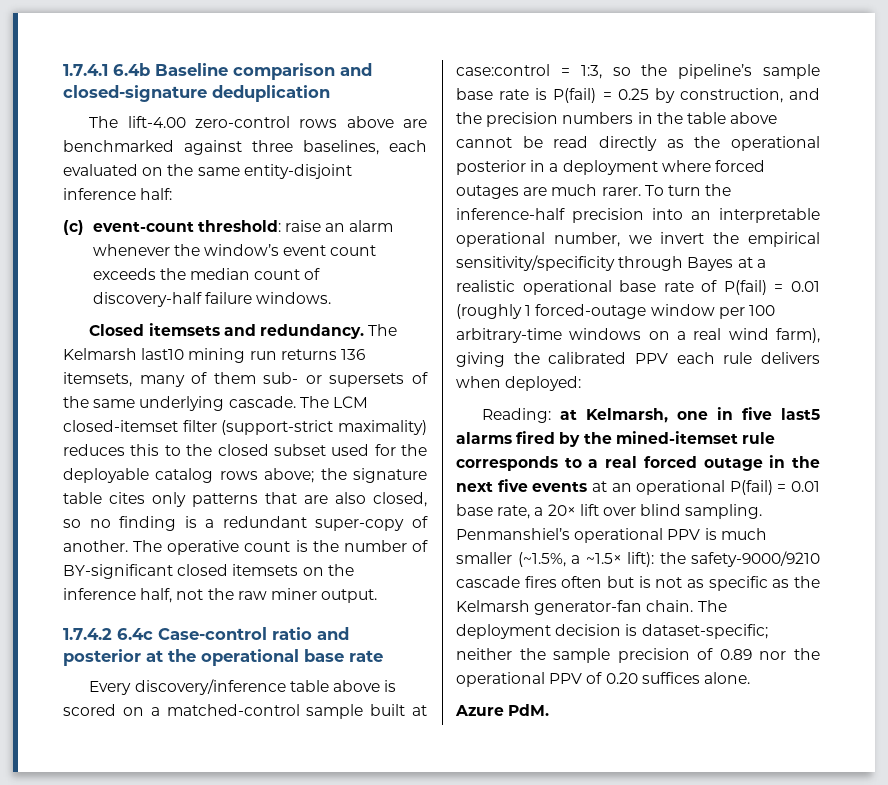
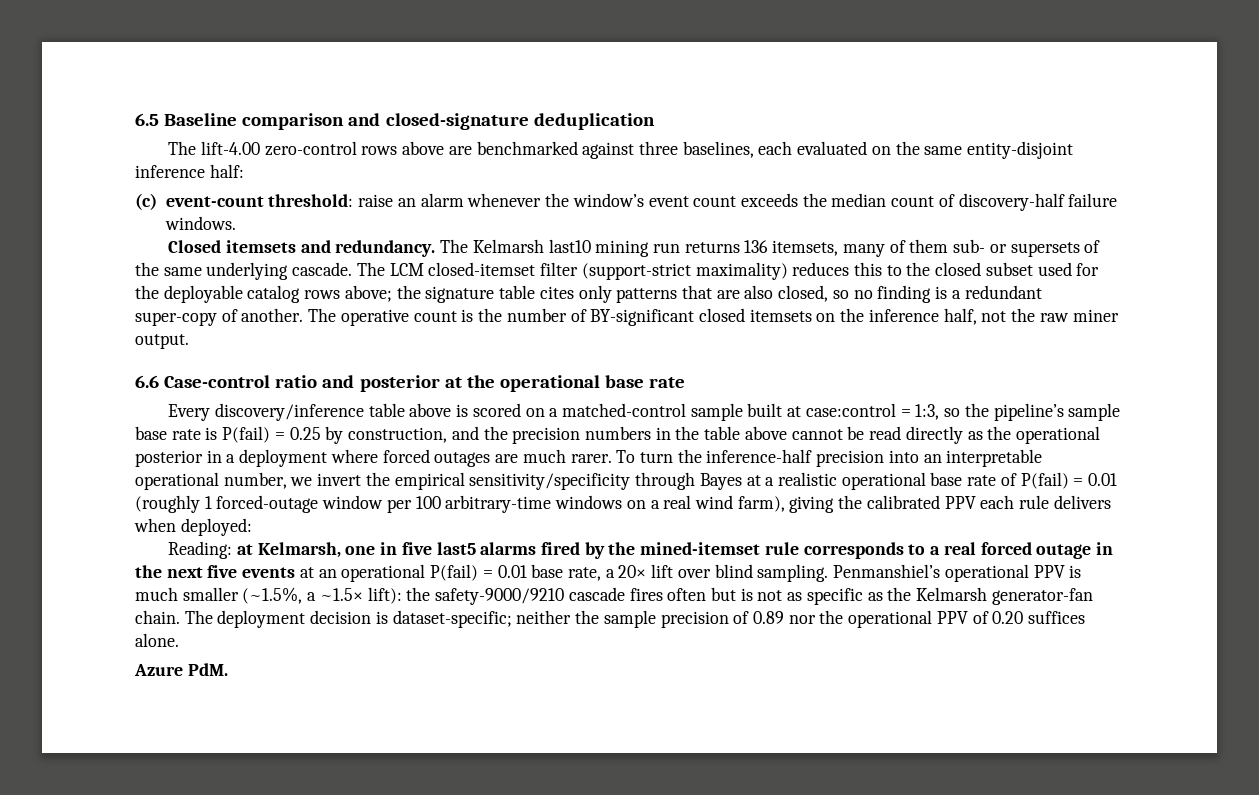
[63,63,150,76] 1.7.4.1 6.4b -> [135,113,159,126] 6.5
[63,628,153,640] 1.7.4.2 6.4c -> [135,375,159,388] 6.6

